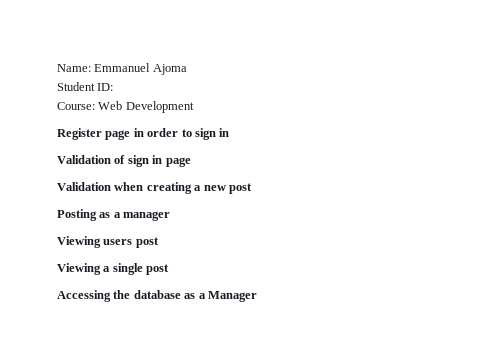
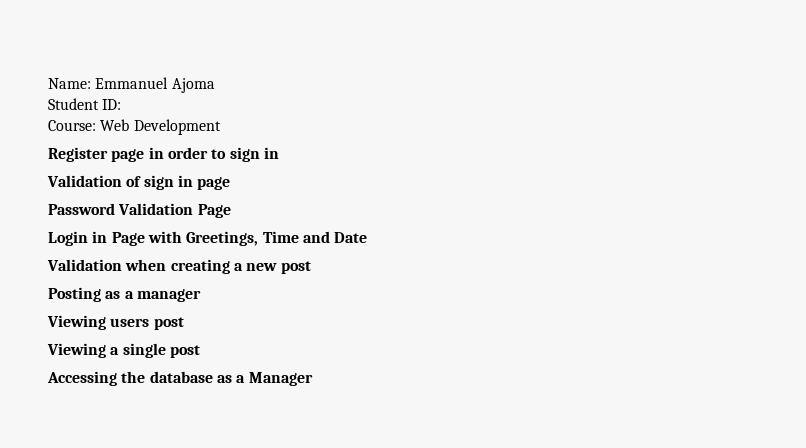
(191, 162) none -> [48,203,231,218] [48,231,368,246] // Password Validation Page // Login in Page with Greetings, Time and Date

